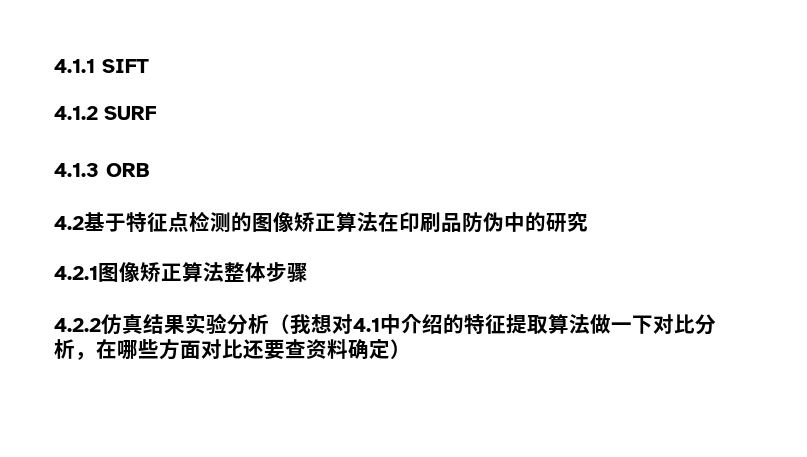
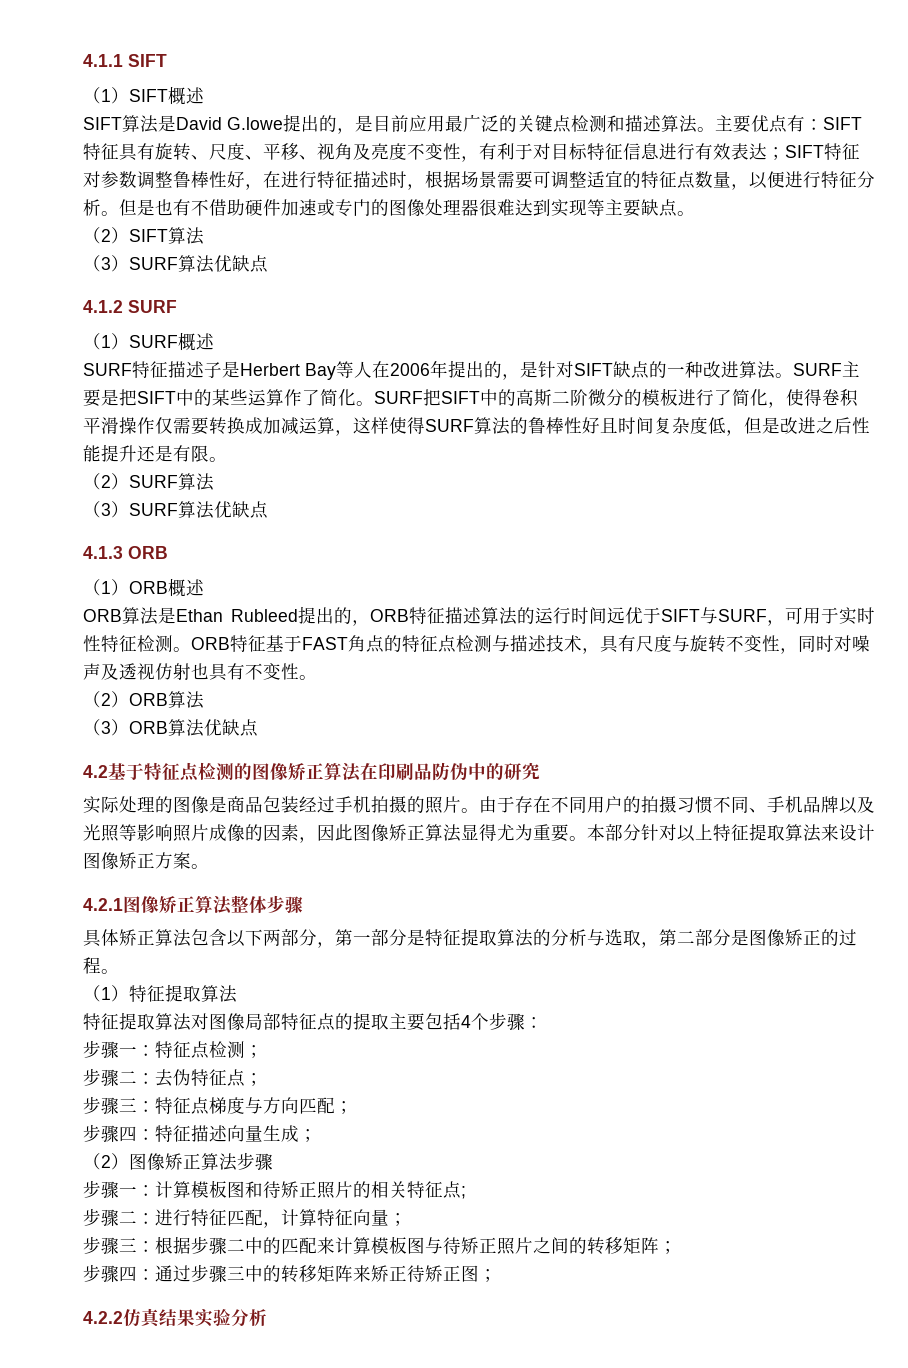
[54,106,156,120] [54,163,149,177] 4.1.2 SURF // 4.1.3 ORB -> [83,86,204,105] [83,114,862,134] [83,143,860,162] [83,170,875,190] [83,199,695,217] [83,227,204,245] [83,255,268,273] [83,300,177,313] [83,332,214,351] [83,360,860,380] [83,388,858,408] [83,417,870,436] [83,444,227,462] [83,473,214,491] [83,501,268,519] [83,546,168,559] [83,578,204,597] [83,606,875,626] [83,635,870,654] [83,663,317,681] [83,691,204,709] [83,719,258,737] （1）SIFT概述 // SIFT算法是David G.lowe提出的，是目前应用最广泛的关键点检测和描述算法。主要优点有：SIFT特征具有旋转、尺度、平移、视角及亮度不变性，有利于对目标特征信息进行有效表达；SIFT特征对参数调整鲁棒性好，在进行特征描述时，根据场景需要可调整适宜的特征点数量，以便进行特征分析。但是也有不借助硬件加速或专门的图像处理器很难达到实现等主要缺点。 // （2）SIFT算法 // （3）SURF算法优缺点 // 4.1.2 SURF // （1）SURF概述 // SURF特征描述子是Herbert Bay等人在2006年提出的，是针对SIFT缺点的一种改进算法。SURF主要是把SIFT中的某些运算作了简化。SURF把SIFT中的高斯二阶微分的模板进行了简化，使得卷积平滑操作仅需要转换成加减运算，这样使得SURF算法的鲁棒性好且时间复杂度低，但是改进之后性能提升还是有限。 // （2）SURF算法 // （3）SURF算法优缺点 // 4.1.3 ORB // （1）ORB概述 // ORB算法是Ethan Rubleed提出的，ORB特征描述算法的运行时间远优于SIFT与SURF，可用于实时性特征检测。ORB特征基于FAST角点的特征点检测与描述技术，具有尺度与旋转不变性，同时对噪声及透视仿射也具有不变性。 // （2）ORB算法 // （3）ORB算法优缺点
(588, 222) none -> [83,795,875,814] [83,823,875,843] [83,852,209,870] // 实际处理的图像是商品包装经过手机拍摄的照片。由于存在不同用户的拍摄习惯不同、手机品牌以及光照等影响照片成像的因素，因此图像矫正算法显得尤为重要。本部分针对以上特征提取算法来设计图像矫正方案。
(308, 272) none -> [83,928,857,948] [83,957,119,974] [83,984,237,1003] [83,1012,543,1031] [83,1040,263,1059] [83,1068,263,1087] [83,1096,353,1115] [83,1124,317,1143] [83,1152,273,1171] [83,1180,466,1199] [83,1208,407,1228] [83,1236,677,1255] [83,1264,497,1283] // 具体矫正算法包含以下两部分，第一部分是特征提取算法的分析与选取，第二部分是图像矫正的过程。 // （1）特征提取算法 // 特征提取算法对图像局部特征点的提取主要包括4个步骤： // 步骤一：特征点检测； // 步骤二：去伪特征点； // 步骤三：特征点梯度与方向匹配； // 步骤四：特征描述向量生成； // （2）图像矫正算法步骤 // 步骤一：计算模板图和待矫正照片的相关特征点; // 步骤二：进行特征匹配，计算特征向量； // 步骤三：根据步骤二中的匹配来计算模板图与待矫正照片之间的转移矩阵； // 步骤四：通过步骤三中的转移矩阵来矫正待矫正图；
[269,314,716,335] [54,339,411,360] （我想对4.1中介绍的特征提取算法做一下对比分析，在哪些方面对比还要查资料确定） -> (267, 1317) none

